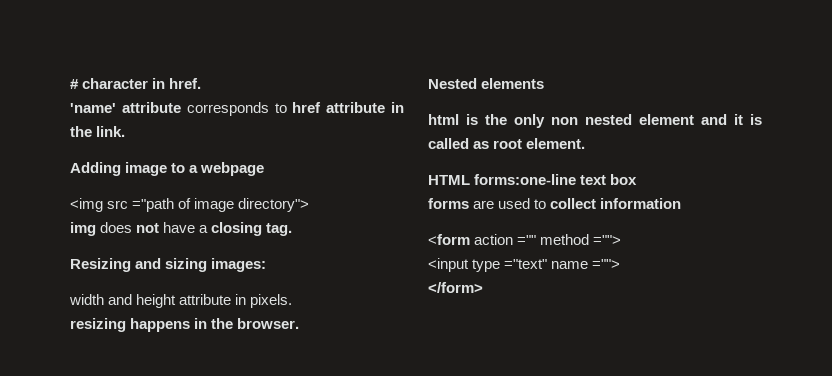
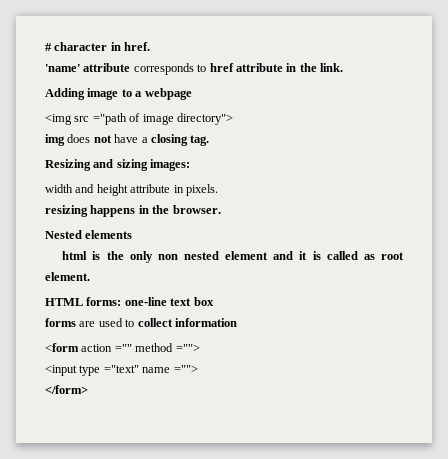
[474,174,577,185] forms:one-line -> [86,297,167,306] forms: one-line

